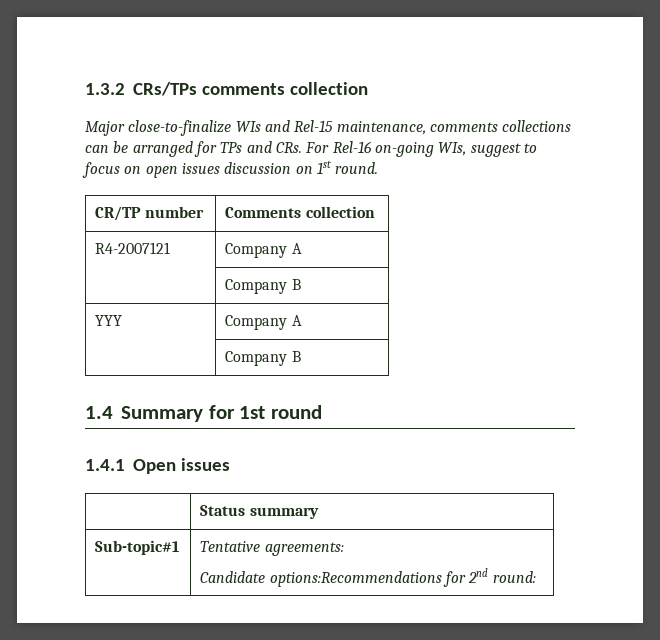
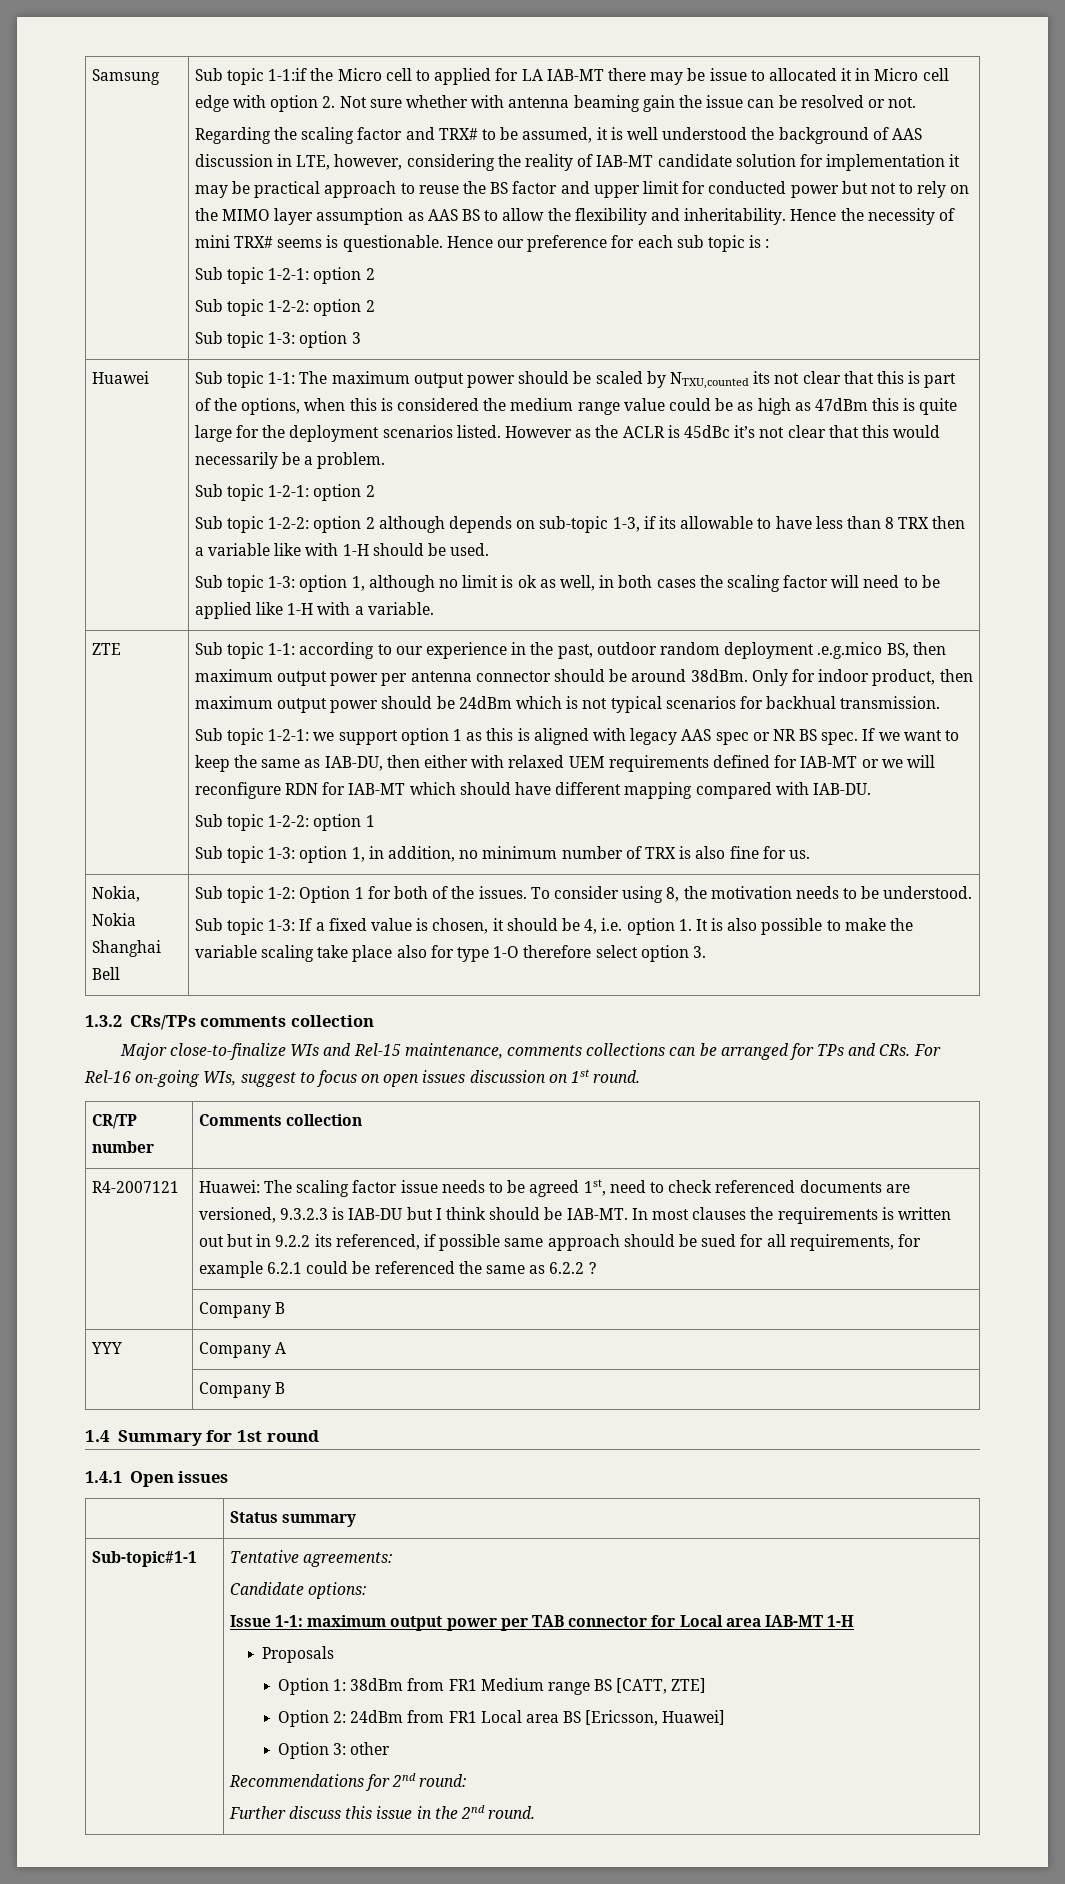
(85, 89) none -> [91,69,160,85] [194,68,949,85] [194,95,917,112] [194,127,922,144] [194,154,961,171] [194,181,970,198] [194,208,955,225] [194,235,770,252] [194,267,375,284] [194,299,375,316] [194,331,361,348] [91,371,149,384] [194,371,957,389] [194,398,958,415] [194,425,941,442] [194,452,386,469] [194,484,375,501] [194,516,966,533] [194,543,490,556] [194,575,940,592] [194,602,434,619] [91,643,121,655] [194,642,946,659] [194,669,973,686] [194,696,941,713] [194,728,959,745] [194,755,935,772] [194,782,871,799] [194,814,375,831] [194,846,810,863] [91,886,140,902] [91,913,136,926] [91,940,161,957] [91,967,120,980] [194,886,973,903] [194,918,913,935] [194,945,706,962] Samsung | Sub topic 1-1:if the Micro cell to applied for LA IAB-MT there may be issue to allocated it in Micro cell edge with option 2. Not sure whether with antenna beaming gain the issue can be resolved or not. // Regarding the scaling factor and TRX# to be assumed, it is well understood the background of AAS discussion in LTE, however, considering the reality of IAB-MT candidate solution for implementation it may be practical approach to reuse the BS factor and upper limit for conducted power but not to rely on the MIMO layer assumption as AAS BS to allow the flexibility and inheritability. Hence the necessity of mini TRX# seems is questionable. Hence our preference for each sub topic is : // Sub topic 1-2-1: option 2 // Sub topic 1-2-2: option 2 // Sub topic 1-3: option 3 // Huawei | Sub topic 1-1: The maximum output power should be scaled by NTXU,counted its not clear that this is part of the options, when this is considered the medium range value could be as high as 47dBm this is quite large for the deployment scenarios listed. However as the ACLR is 45dBc it’s not clear that this would necessarily be a problem. // Sub topic 1-2-1: option 2 // Sub topic 1-2-2: option 2 although depends on sub-topic 1-3, if its allowable to have less than 8 TRX then a variable like with 1-H should be used. // Sub topic 1-3: option 1, although no limit is ok as well, in both cases the scaling factor will need to be applied like 1-H with a variable. // ZTE | Sub topic 1-1: according to our experience in the past, outdoor random deployment .e.g.mico BS, then maximum output power per antenna connector should be around 38dBm. Only for indoor product, then maximum output power should be 24dBm which is not typical scenarios for backhual transmission. // Sub topic 1-2-1: we support option 1 as this is aligned with legacy AAS spec or NR BS spec. If we want to keep the same as IAB-DU, then either with relaxed UEM requirements defined for IAB-MT or we will reconfigure RDN for IAB-MT which should have different mapping compared with IAB-DU. // Sub topic 1-2-2: option 1 // Sub topic 1-3: option 1, in addition, no minimum number of TRX is also fine for us. // Nokia, Nokia Shanghai Bell | Sub topic 1-2: Option 1 for both of the issues. To consider using 8, the motivation needs to be understood. // Sub topic 1-3: If a fixed value is chosen, it should be 4, i.e. option 1. It is also possible to make the variable scaling take place also for type 1-O therefore select option 3. //
[225,243,302,258] Company A -> [198,1179,910,1197] [198,1207,951,1224] [198,1234,921,1251] [198,1261,596,1278] Huawei: The scaling factor issue needs to be agreed 1st, need to check referenced documents are versioned, 9.3.2.3 is IAB-DU but I think should be IAB-MT. In most clauses the requirements is written out but in 9.2.2 its referenced, if possible same approach should be sued for all requirements, for example 6.2.1 could be referenced the same as 6.2.2 ?
[95,540,180,555] Sub-topic#1 -> [91,1551,197,1567] Sub-topic#1-1
[269,568,536,587] options:Recommendations for 2nd round: -> [308,1582,367,1599] [229,1615,855,1631] [262,1646,335,1663] [277,1678,707,1695] [277,1710,726,1727] [277,1742,391,1759] [228,1773,467,1791] [228,1805,536,1819] options: // Issue 1-1: maximum output power per TAB connector for Local area IAB-MT 1-H // Proposals // Option 1: 38dBm from FR1 Medium range BS [CATT, ZTE] // Option 2: 24dBm from FR1 Local area BS [Ericsson, Huawei] // Option 3: other // Recommendations for 2nd round: // Further discuss this issue in the 2nd round.

